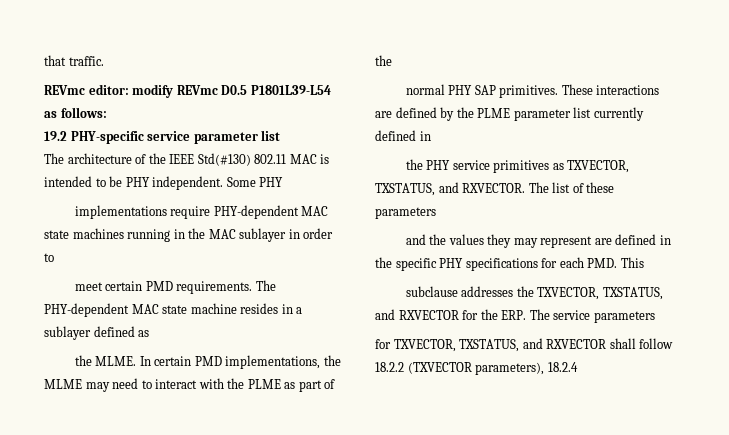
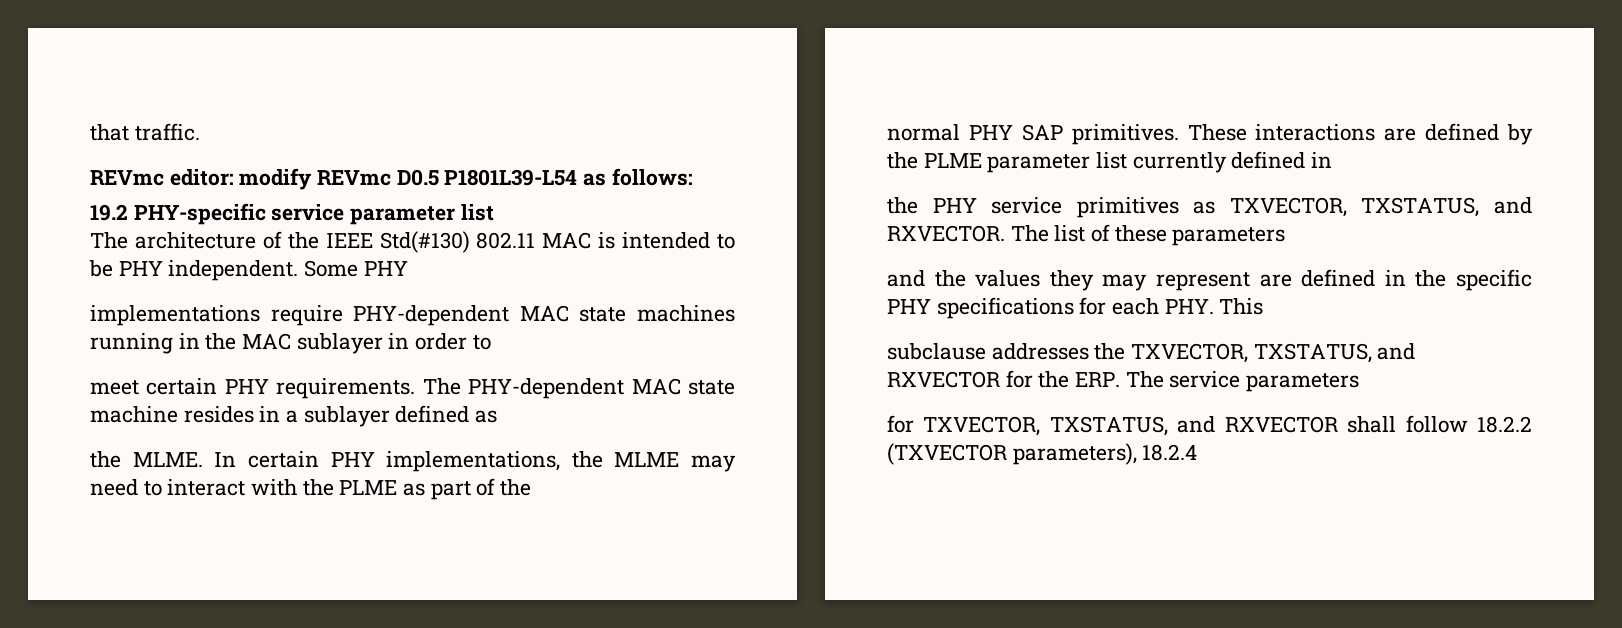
[145,281,173,291] PMD -> [224,379,269,394] PHY
[194,356,222,366] PMD -> [330,452,375,467] PHY
[587,258,618,268] PMD. -> [1164,299,1214,314] PHY.

